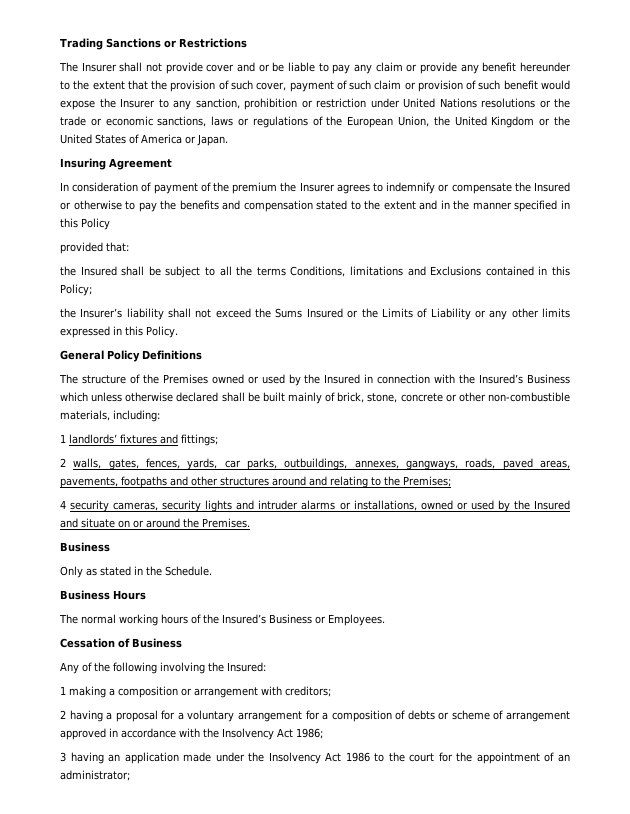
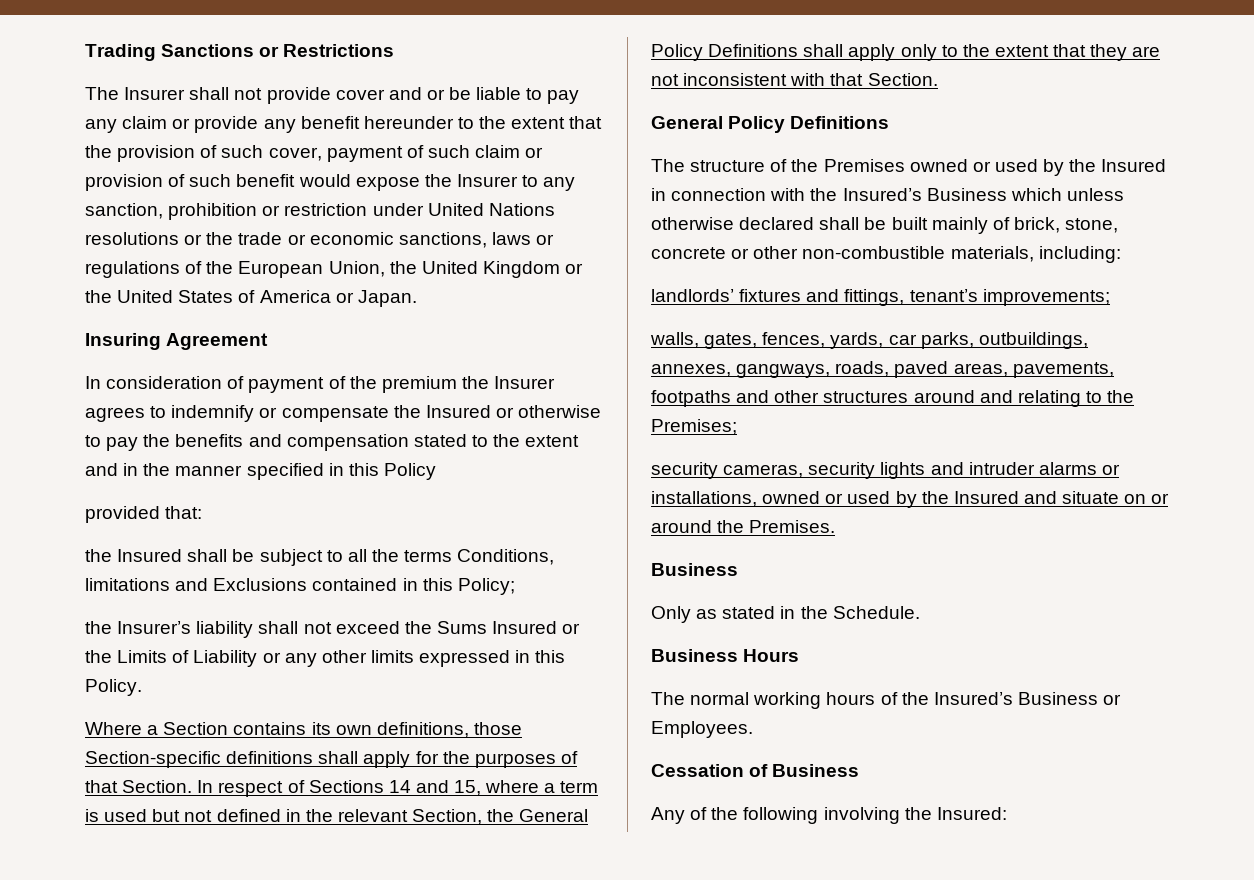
(178, 332) none -> [85,722,522,738] [85,751,578,768] [85,780,599,797] [85,809,589,825] [651,44,1161,61] [651,73,938,86] // Where a Section contains its own definitions, those Section-specific definitions shall apply for the purposes of that Section. In respect of Sections 14 and 15, where a term is used but not defined in the relevant Section, the General Policy Definitions shall apply only to the extent that they are not inconsistent with that Section.
[60,434,66,443] 1 -> (1121, 254) none
[181,434,218,446] [60,458,66,467] fittings; // 2 -> [844,289,1110,306] fittings, tenant’s improvements; //
[60,500,66,509] 4 -> (737, 427) none
[60,686,331,698] [60,710,570,722] [60,728,323,740] [60,752,570,764] [60,770,130,781] // 1 making a composition or arrangement with creditors; // 2 having a proposal for a voluntary arrangement for a composition of debts or scheme of arrangement approved in accordance with the Insolvency Act 1986; // 3 having an application made under the Insolvency Act 1986 to the court for the appointment of an administrator; -> (1007, 813) none

